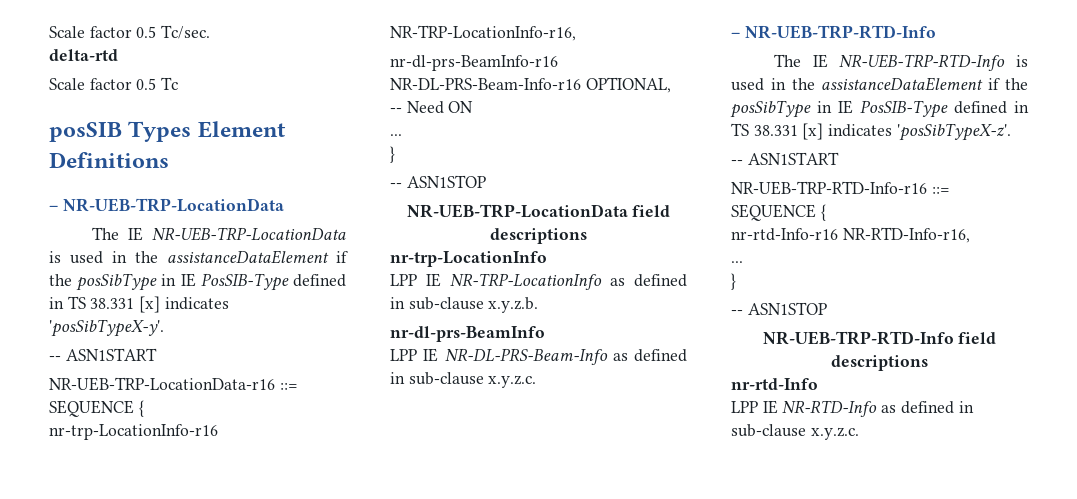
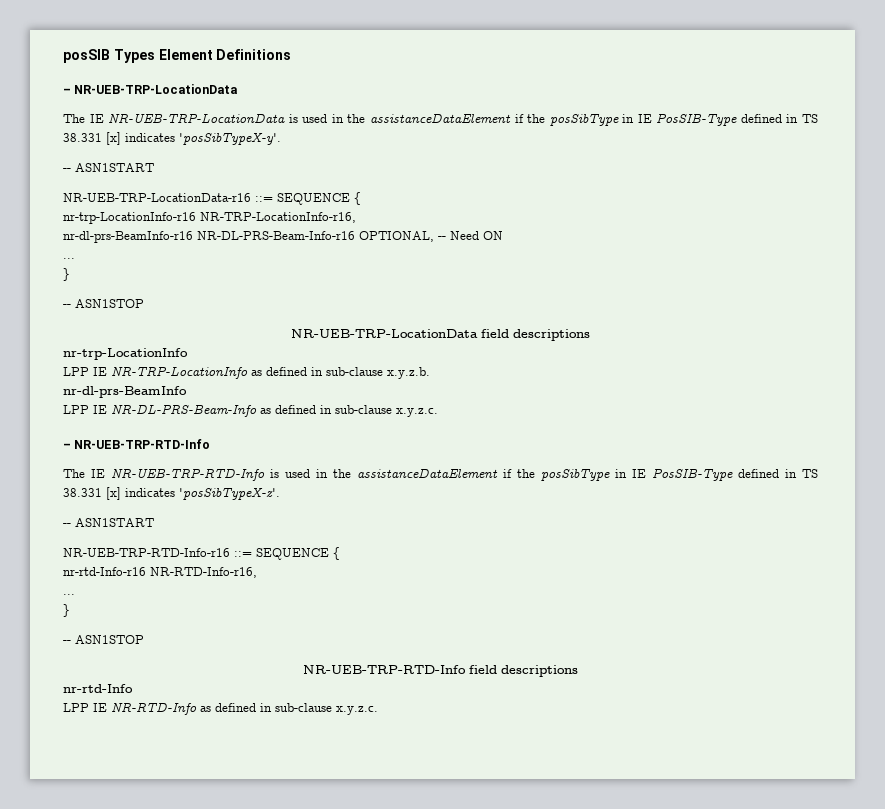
[49,25,211,39] [49,49,118,61] [49,77,179,90] Scale factor 0.5 Tc/sec. // delta-rtd // Scale factor 0.5 Tc // -> (63, 56) none

